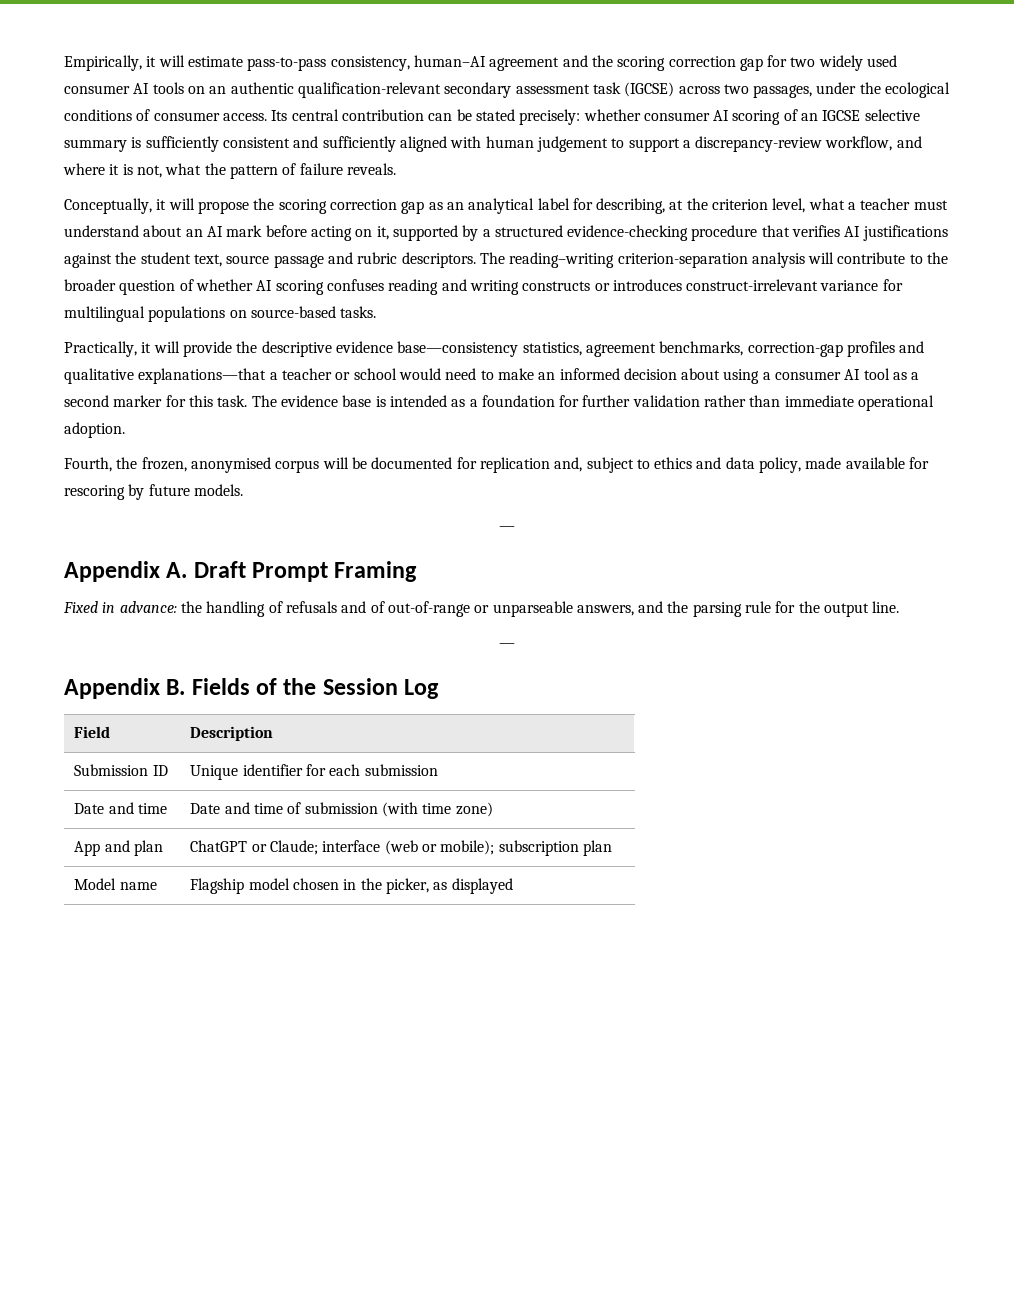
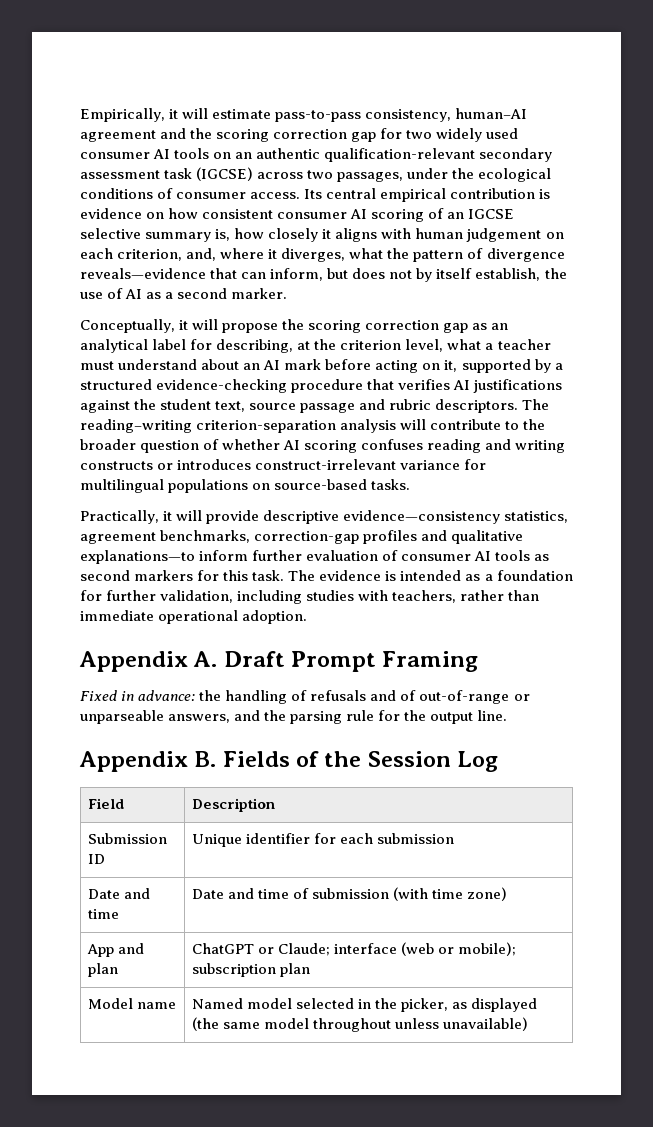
[341,109,641,125] contribution can be stated precisely: whether -> [380,188,551,202] [80,208,274,219] empirical contribution is evidence on how consistent
[131,136,922,152] [63,163,396,179] is sufficiently consistent and sufficiently aligned with human judgement to support a discrepancy-review workflow, and where it is not, what the pattern of failure reveals. -> [215,228,564,242] [80,248,565,262] [80,268,567,282] [80,288,288,299] is, how closely it aligns with human judgement on each criterion, and, where it diverges, what the pattern of divergence reveals—evidence that can inform, but does not by itself establish, the use of AI as a second marker.
[236,341,519,357] the descriptive evidence base—consistency -> [263,510,501,524] descriptive evidence—consistency
[138,368,920,384] [64,395,163,407] explanations—that a teacher or school would need to make an informed decision about using a consumer AI tool as a second marker -> [80,550,550,564] [80,570,194,581] explanations—to inform further evaluation of consumer AI tools as second markers
[342,395,372,407] base -> (382, 575) none
[632,395,700,407] validation -> [160,590,457,604] validation, including studies with teachers,
[64,457,930,473] [64,484,243,500] [499,526,515,531] // Fourth, the frozen, anonymised corpus will be documented for replication and, subject to ethics and data policy, made available for rescoring by future models. // — -> (308, 617) none
[499,643,515,648] // — -> (508, 715) none
[190,878,340,894] Flagship model chosen -> [191,998,354,1009] Named model selected
(513, 886) none -> [191,1017,528,1032] (the same model throughout unless unavailable)

